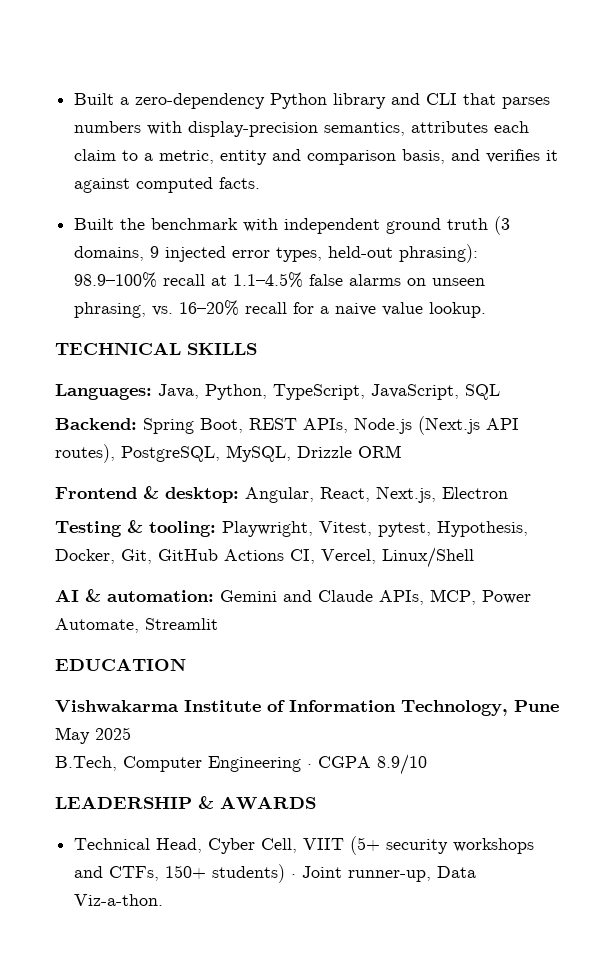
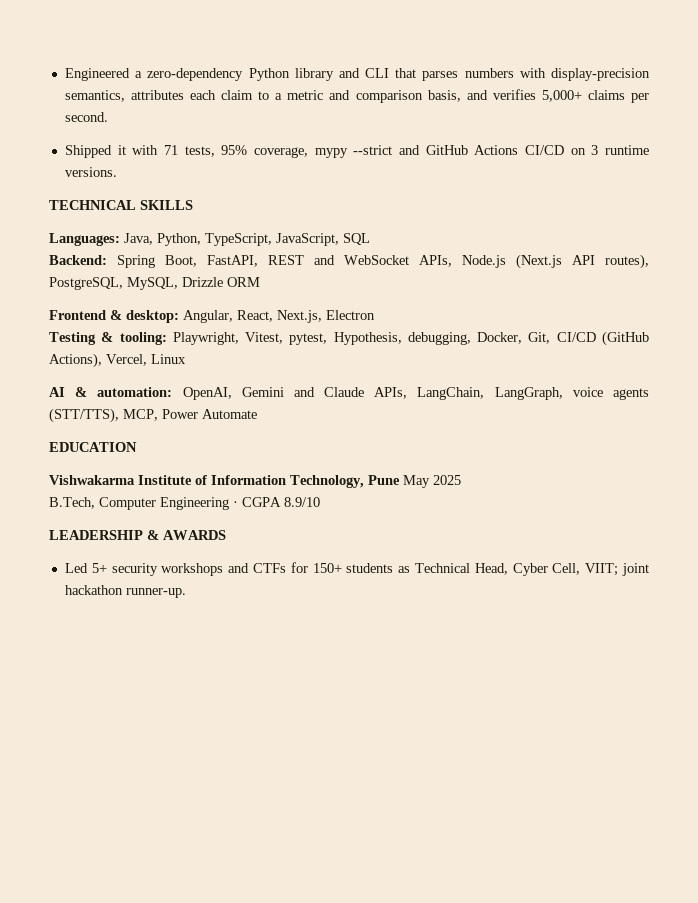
[74,93,115,105] Built -> [64,68,130,81] Engineered
[159,150,268,165] metric, entity -> [287,90,324,100] metric
[546,150,559,161] [74,177,261,193] [74,216,511,235] [74,244,479,263] [74,272,486,288] [74,300,487,318] it against computed facts. // Built the benchmark with independent ground truth (3 domains, 9 injected error types, held-out phrasing): 98.9–100% recall at 1.1–4.5% false alarms on unseen phrasing, vs. 16–20% recall for a naive value lookup. -> [541,90,649,103] [64,112,108,122] [64,145,649,158] [64,167,117,177] 5,000+ claims per second. // Shipped it with 71 tests, 95% coverage, mypy --strict and GitHub Actions CI/CD on 3 runtime versions.
[249,418,297,430] REST -> [207,255,409,267] FastAPI, REST and WebSocket
(528, 529) none -> [407,332,471,345] debugging,
[158,547,474,568] GitHub Actions CI, Vercel, Linux/Shell -> [556,331,649,346] [49,353,186,368] CI/CD (GitHub Actions), Vercel, Linux
(214, 596) none -> [182,387,232,400] OpenAI,
[430,589,531,605] [55,618,218,633] MCP, Power Automate, Streamlit -> [417,387,649,400] [49,408,257,423] LangChain, LangGraph, voice agents (STT/TTS), MCP, Power Automate
[74,836,535,855] [74,864,477,883] [74,894,164,906] Technical Head, Cyber Cell, VIIT (5+ security workshops and CTFs, 150+ students) · Joint runner-up, Data Viz-a-thon. -> [64,562,649,576] [64,585,186,598] Led 5+ security workshops and CTFs for 150+ students as Technical Head, Cyber Cell, VIIT; joint hackathon runner-up.

